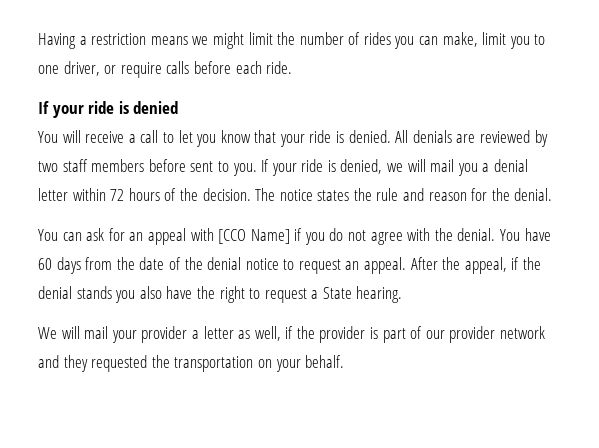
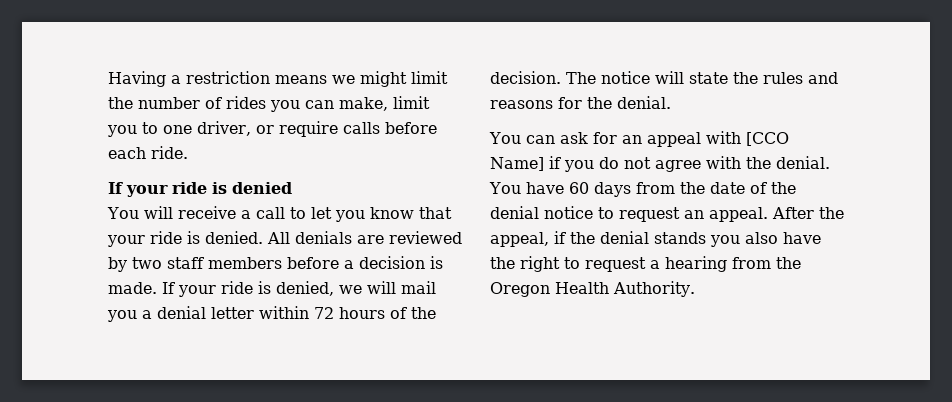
[190,161,257,176] sent to you. -> [344,256,443,269] [108,282,157,294] a decision is made.
[317,188,467,201] states the rule and reason -> [655,71,838,84] [490,100,553,109] will state the rules and reasons
[322,286,403,303] [38,326,546,343] [38,355,345,372] State hearing. // We will mail your provider a letter as well, if the provider is part of our provider network and they requested the transportation on your behalf. -> [665,256,801,272] [490,281,695,297] hearing from the Oregon Health Authority.

